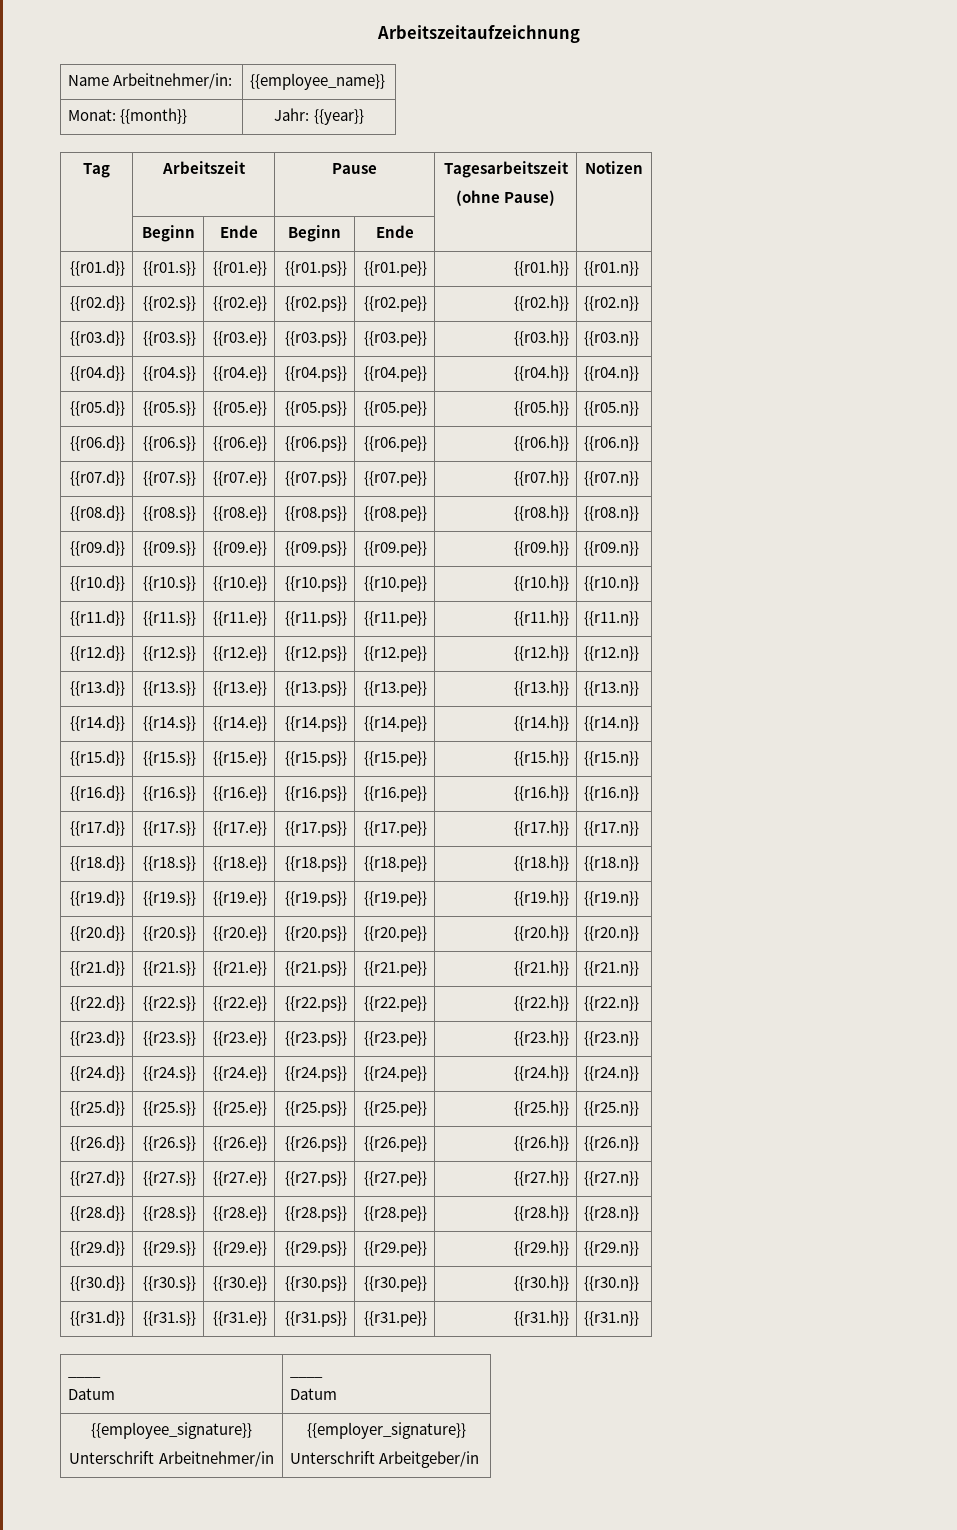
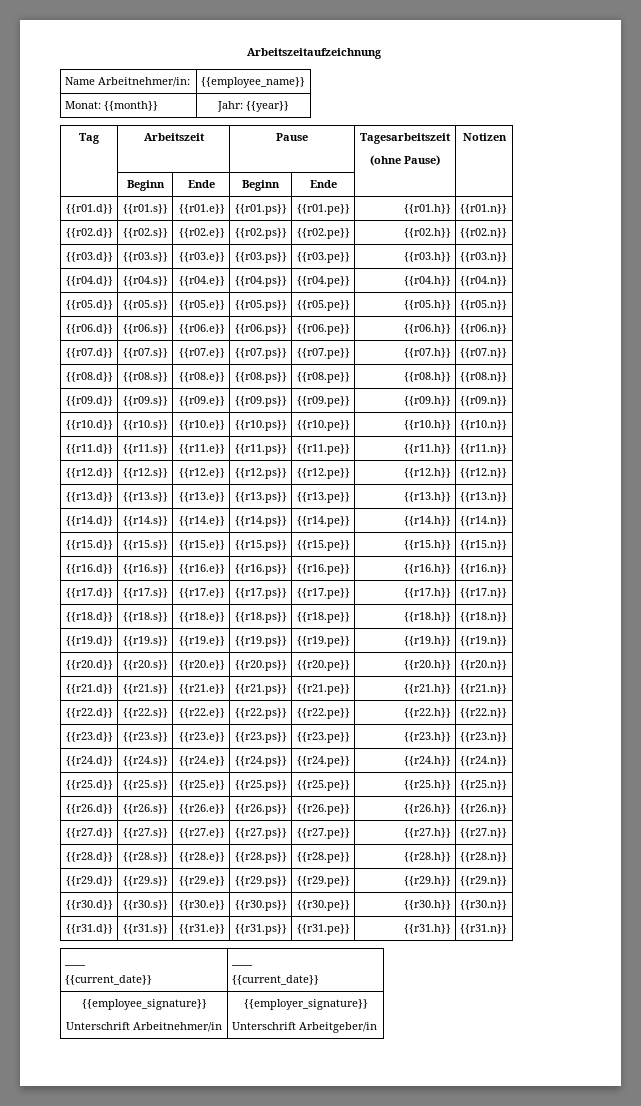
[68,1388,116,1400] [290,1376,324,1378] [290,1388,338,1400] Datum | ____ // Datum -> [64,975,152,985] [230,964,253,966] [231,975,319,985] {{current_date}} | ____ // {{current_date}}

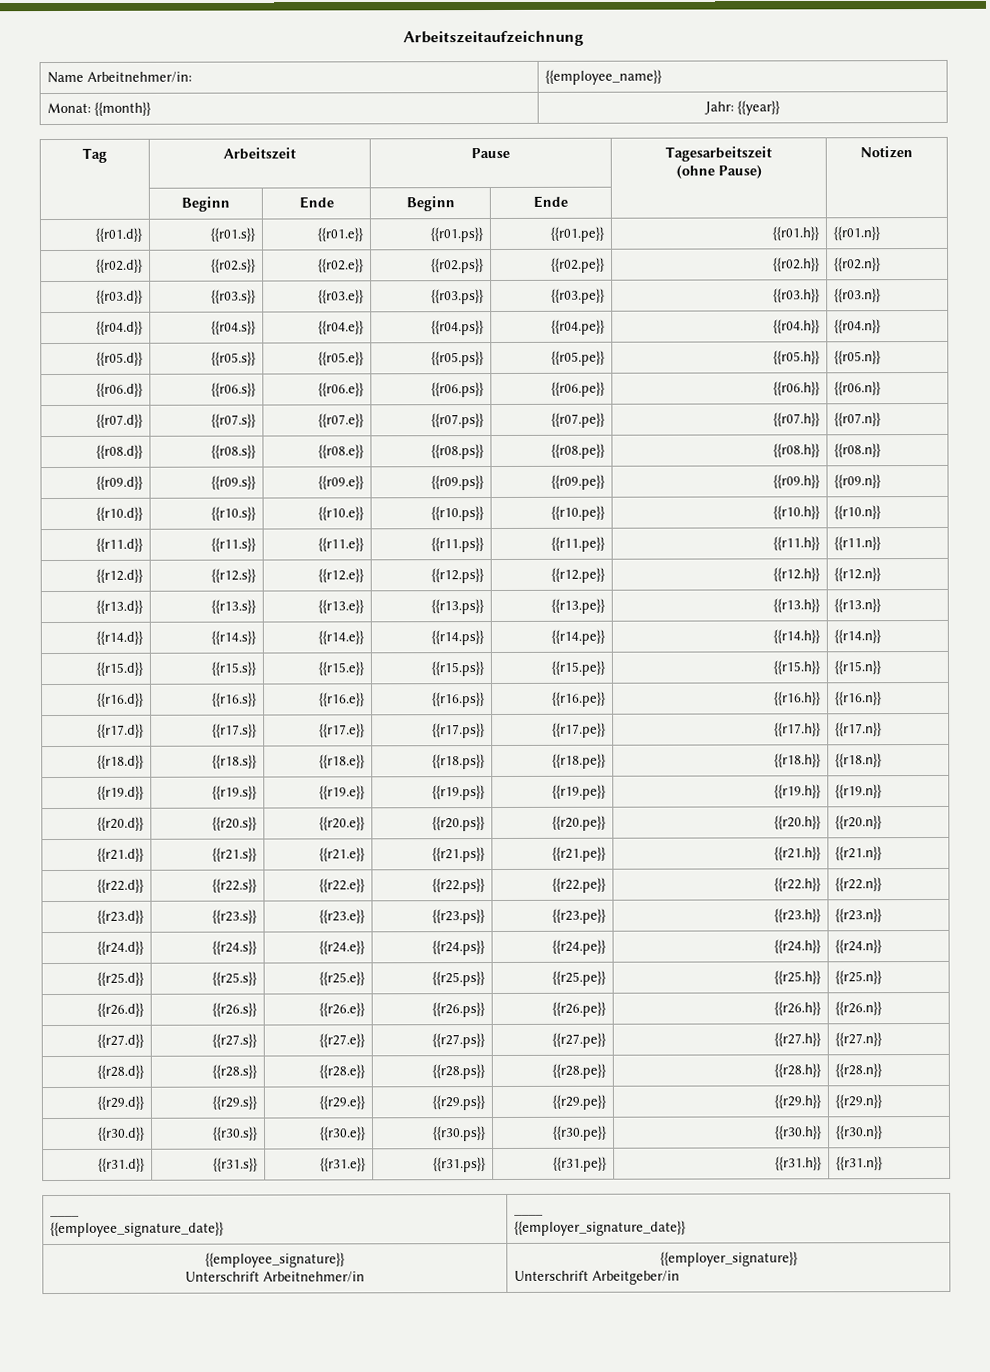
[64,975,152,985] [230,964,253,966] [231,975,319,985] {{current_date}} | ____ // {{current_date}} -> [49,1221,224,1238] [513,1213,543,1216] [513,1220,686,1236] {{employee_signature_date}} | ____ // {{employer_signature_date}}

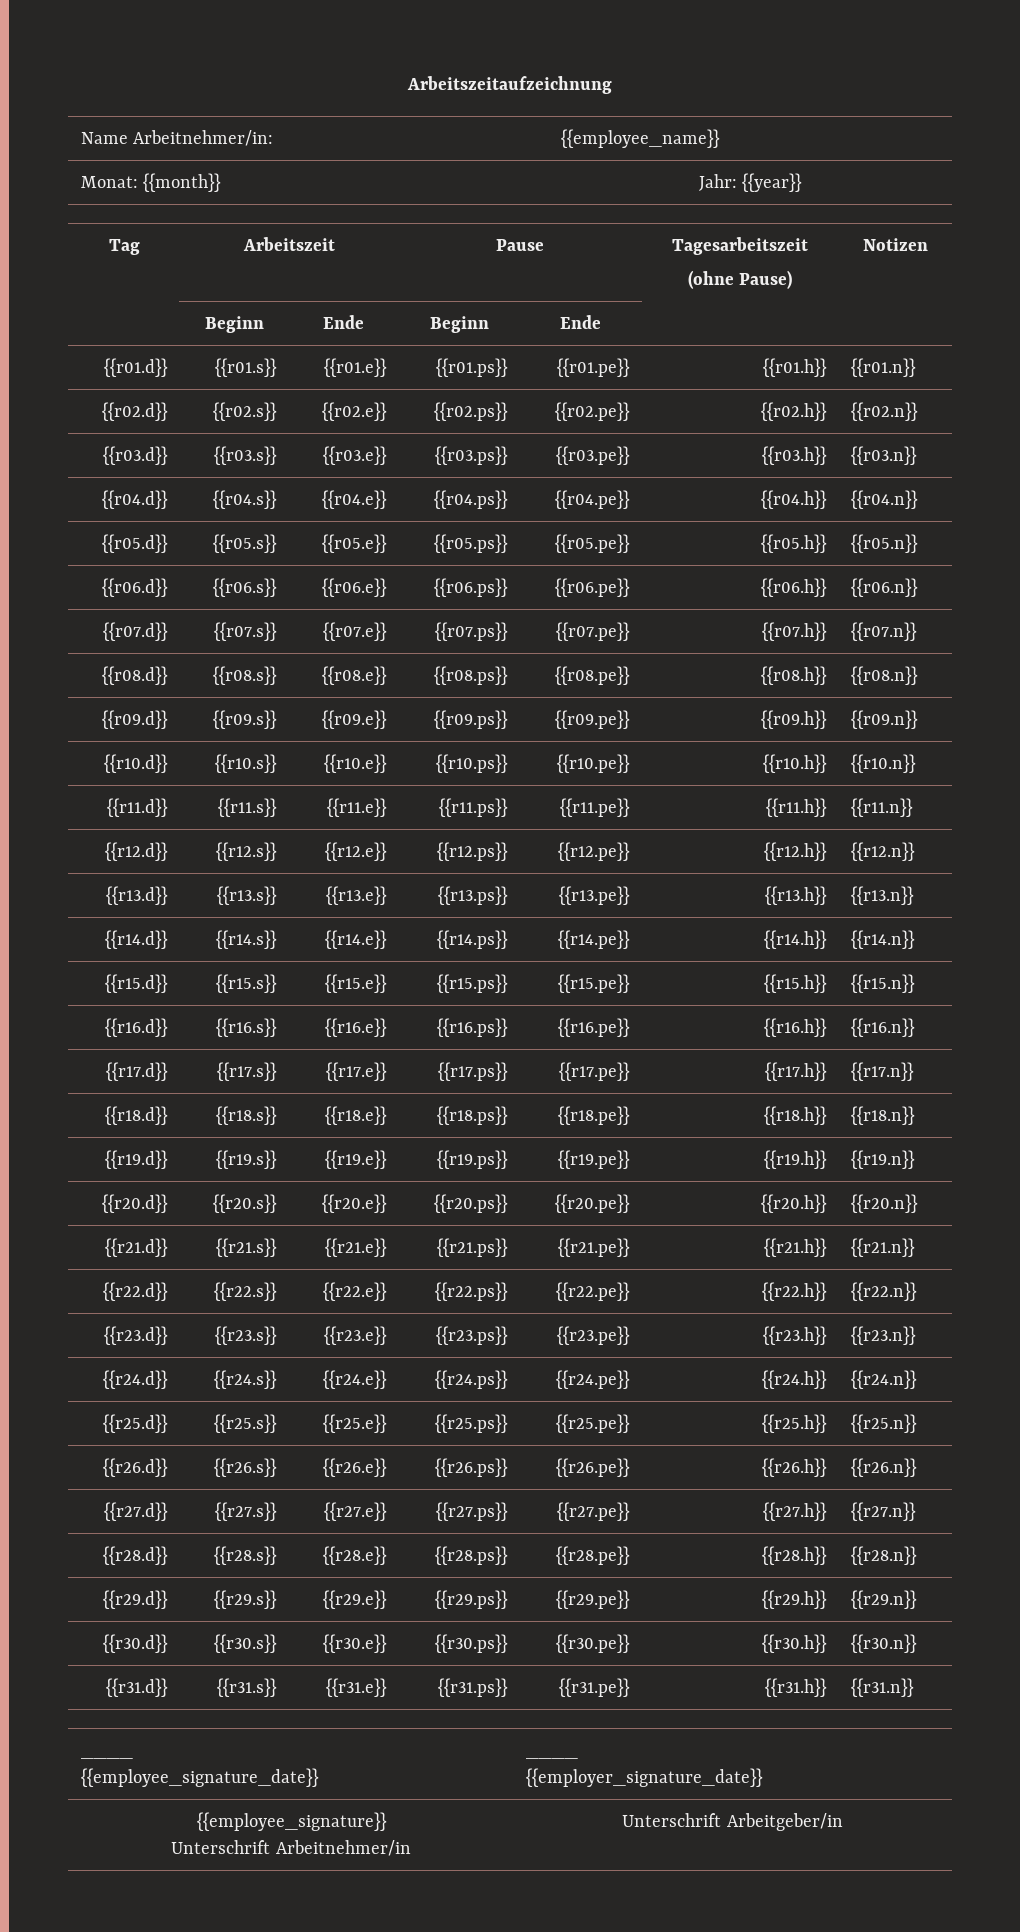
[659,1251,798,1267] {{employer_signature}} // -> (411, 1848) none

